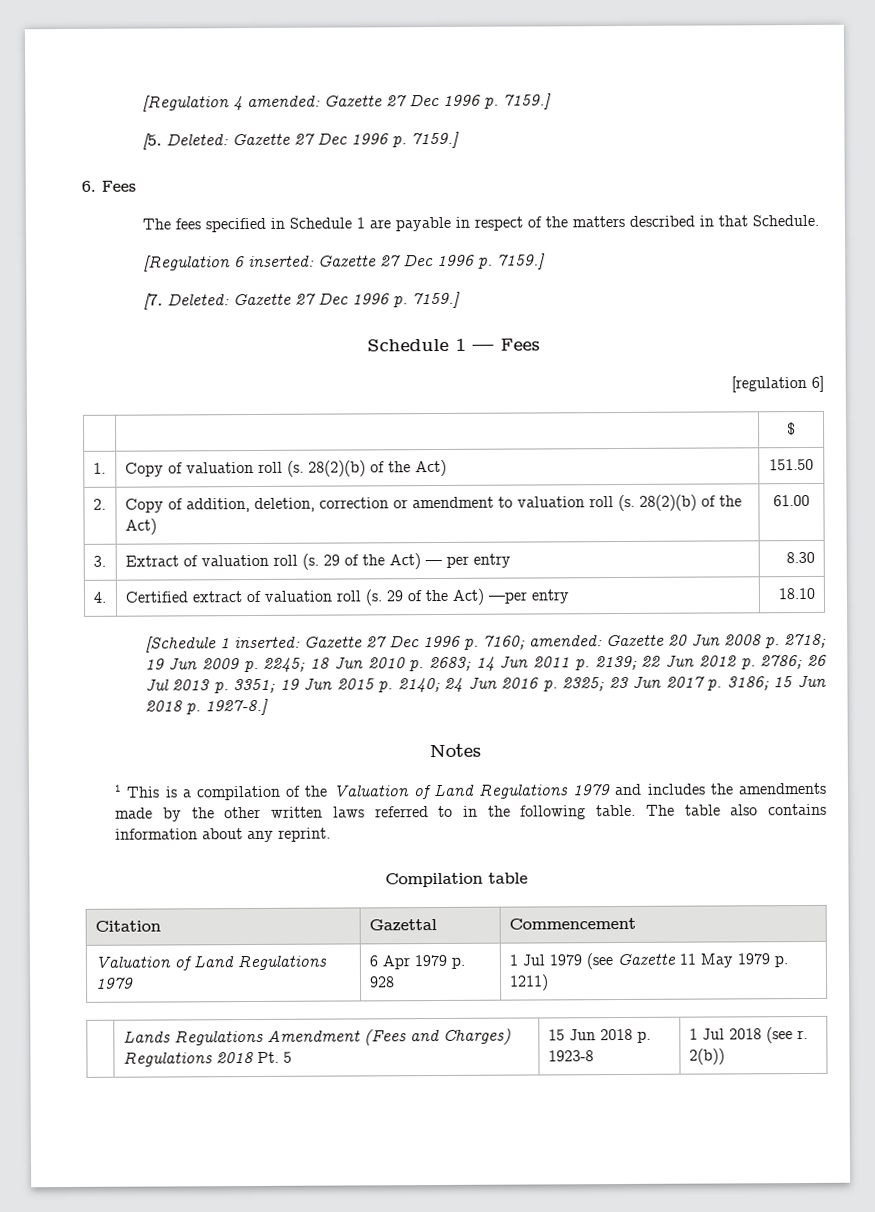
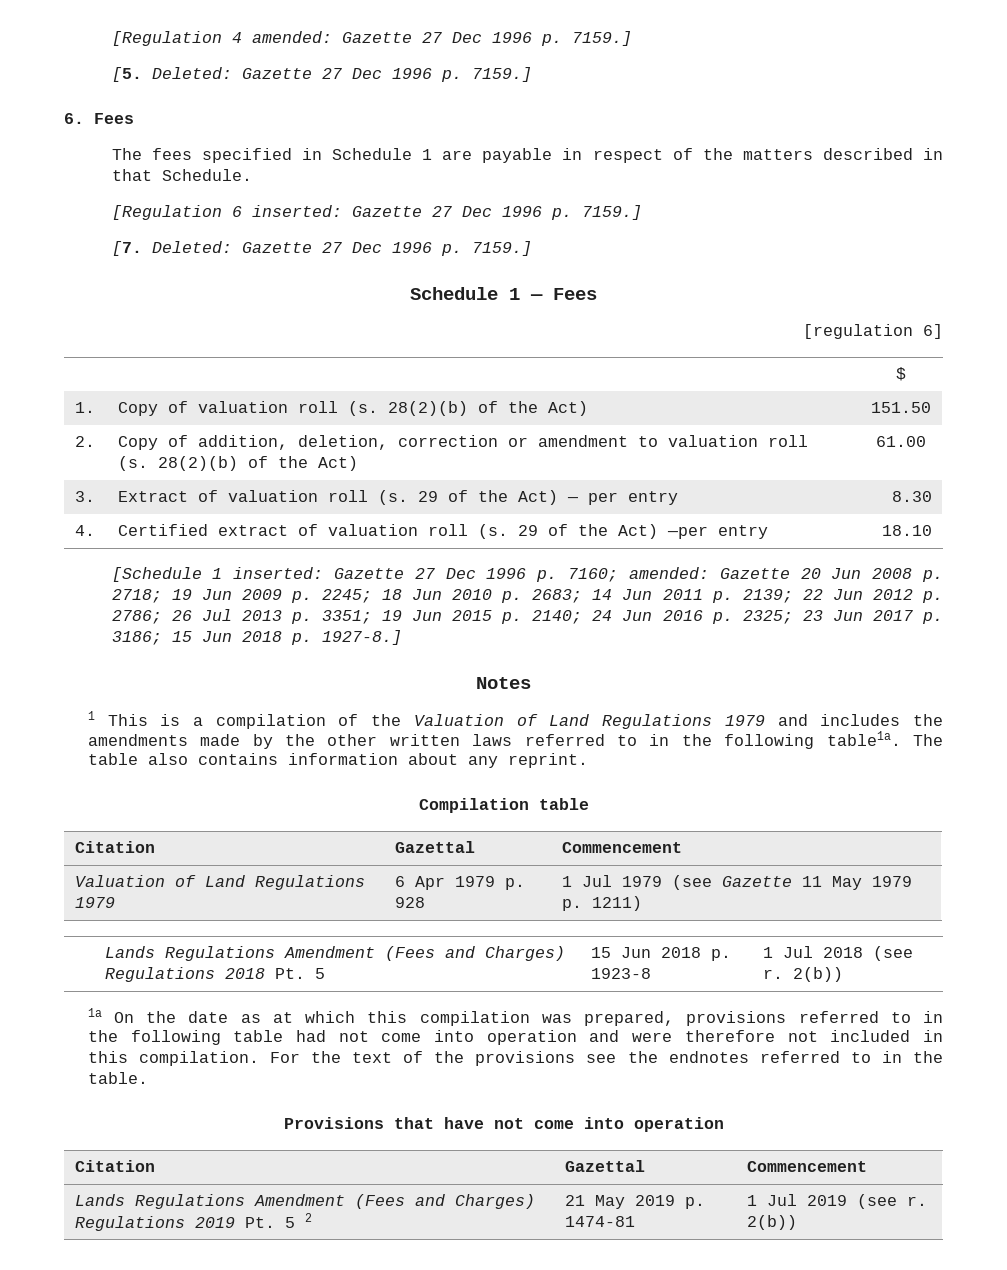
[596,804,637,817] table. -> [826,731,901,746] table1a.
(725, 1056) none -> [87,1008,944,1026] [87,1030,943,1045] [87,1051,943,1066] [87,1072,148,1084] [283,1117,724,1132] [75,1160,156,1172] [565,1160,646,1172] [747,1161,868,1172] [75,1194,536,1209] [75,1213,313,1231] [565,1195,706,1209] [565,1216,636,1227] [747,1194,928,1209] [747,1215,798,1230] // 1a On the date as at which this compilation was prepared, provisions referred to in the following table had not come into operation and were therefore not included in this compilation. For the text of the provisions see the endnotes referred to in the table. // Provisions that have not come into operation // Citation | Gazettal | Commencement // Lands Regulations Amendment (Fees and Charges) Regulations 2019 Pt. 5 2 | 21 May 2019 p. 1474-81 | 1 Jul 2019 (see r. 2(b))

